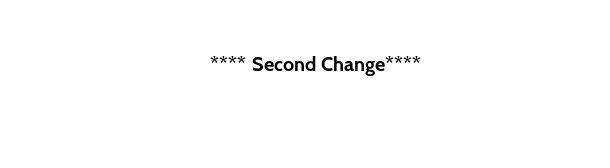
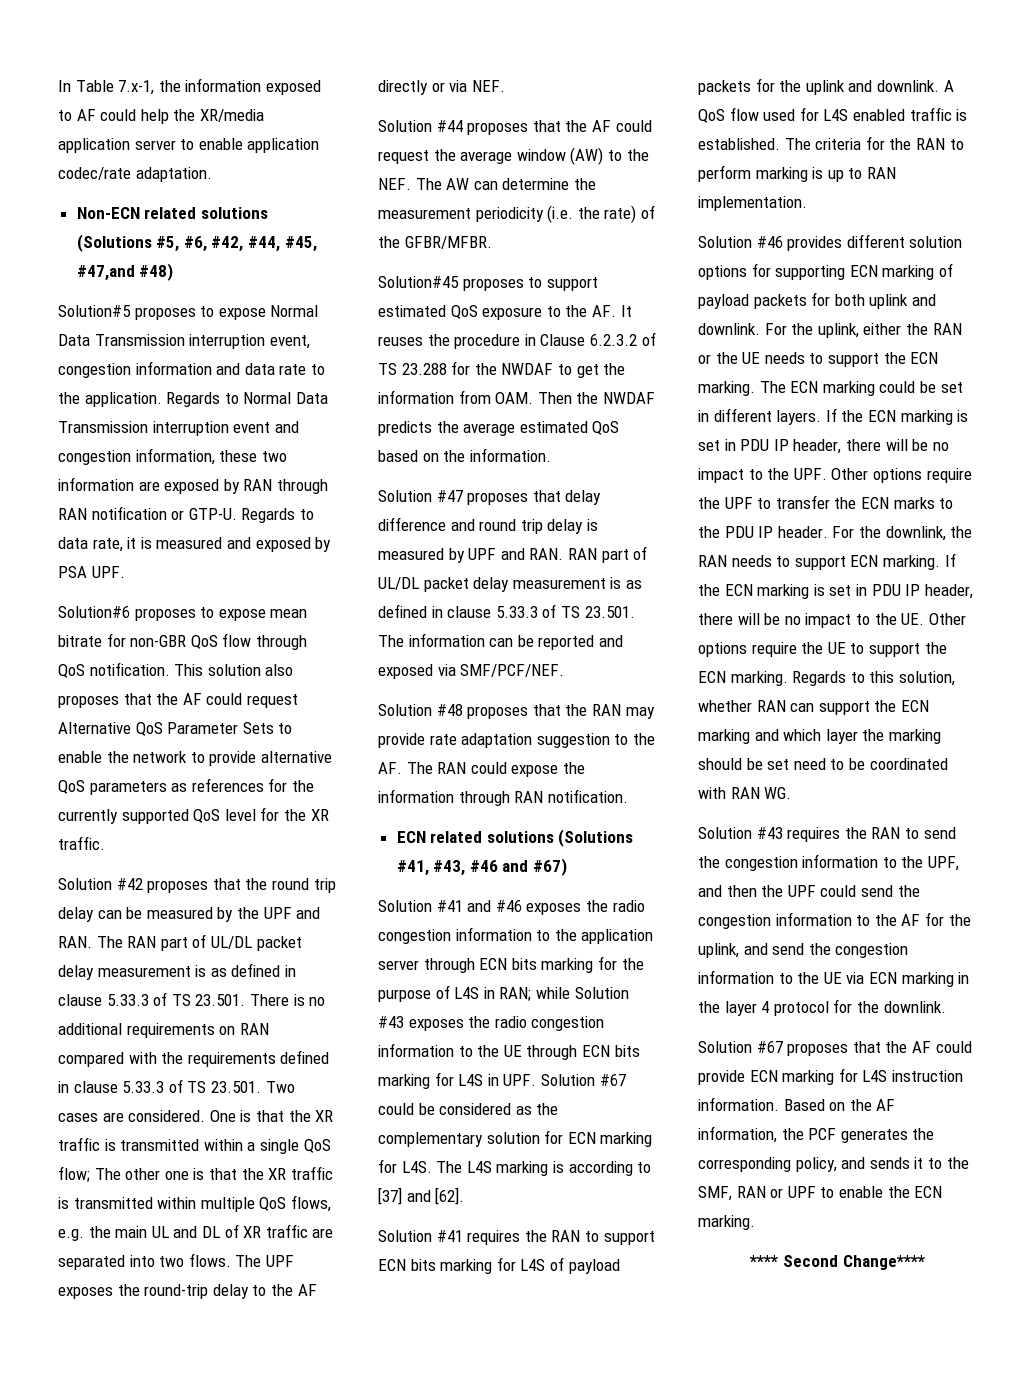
(210, 63) none -> [58,78,321,95] [58,109,264,124] [58,138,320,153] [58,167,212,182] [76,207,268,219] [76,234,317,252] [76,263,174,281] [58,305,319,320] [58,334,310,349] [58,361,325,378] [58,392,328,407] [58,421,299,436] [58,448,287,465] [58,477,328,494] [58,506,314,523] [58,537,332,552] [58,566,125,578] [58,606,308,621] [58,633,307,650] [58,662,294,678] [58,693,298,708] [58,722,293,736] [58,751,332,766] [58,778,314,795] [58,807,329,824] [58,836,105,850] [58,878,336,893] [58,907,321,922] [58,934,302,951] [58,963,296,980] [58,992,326,1006] [58,1023,269,1038] [58,1050,330,1067] [58,1079,295,1093] [58,1110,334,1122] [58,1137,331,1154] [58,1166,333,1182] [58,1195,331,1212] [58,1224,334,1241] [58,1253,294,1270] [58,1284,317,1299] [378,80,505,95] [378,120,652,135] [378,147,649,165] [378,178,596,190] [378,205,655,223] [378,236,492,249] [378,276,598,291] [378,305,632,320] [378,332,656,349] [378,361,626,378] [378,390,655,404] [378,421,620,436] [378,448,551,462] [378,490,602,505] [378,517,598,534] [378,546,648,563] [378,577,642,592] [378,604,635,618] [378,633,623,650] [378,664,565,679] [378,704,655,719] [378,733,655,748] [378,762,585,777] [378,789,628,806] [396,829,634,847] [396,858,568,876] [378,900,645,915] [378,927,654,944] [378,956,644,973] [378,985,629,1002] [378,1016,605,1031] [378,1043,640,1060] [378,1072,626,1089] [378,1103,559,1115] [378,1130,653,1147] [378,1159,652,1176] [378,1187,465,1205] [378,1230,655,1245] [378,1257,620,1274] [698,78,954,95] [698,107,968,123] [698,136,964,150] [698,165,896,182] [698,196,807,211] [698,234,963,251] [698,263,953,280] [698,292,936,309] [698,323,962,338] [698,352,939,367] [698,381,963,396] [698,408,969,425] [698,439,949,454] [698,468,972,483] [698,495,954,509] [698,526,973,541] [698,553,956,570] [698,584,973,599] [698,613,966,628] [698,642,947,657] [698,671,955,686] [698,700,929,715] [698,729,941,744] [698,758,948,770] [698,787,792,799] [698,827,956,842] [698,854,959,871] [698,885,920,897] [698,912,971,929] [698,943,909,958] [698,970,970,987] [698,999,946,1016] [698,1041,972,1056] [698,1068,963,1085] [698,1097,896,1111] [698,1126,935,1143] [698,1157,969,1172] [698,1186,943,1201] [698,1215,755,1230] In Table 7.x-1, the information exposed to AF could help the XR/media application server to enable application codec/rate adaptation. // Non-ECN related solutions (Solutions #5, #6, #42, #44, #45, #47,and #48) // Solution#5 proposes to expose Normal Data Transmission interruption event, congestion information and data rate to the application. Regards to Normal Data Transmission interruption event and congestion information, these two information are exposed by RAN through RAN notification or GTP-U. Regards to data rate, it is measured and exposed by PSA UPF. // Solution#6 proposes to expose mean bitrate for non-GBR QoS flow through QoS notification. This solution also proposes that the AF could request Alternative QoS Parameter Sets to enable the network to provide alternative QoS parameters as references for the currently supported QoS level for the XR traffic. // Solution #42 proposes that the round trip delay can be measured by the UPF and RAN. The RAN part of UL/DL packet delay measurement is as defined in clause 5.33.3 of TS 23.501. There is no additional requirements on RAN compared with the requirements defined in clause 5.33.3 of TS 23.501. Two cases are considered. One is that the XR traffic is transmitted within a single QoS flow; The other one is that the XR traffic is transmitted within multiple QoS flows, e.g. the main UL and DL of XR traffic are separated into two flows. The UPF exposes the round-trip delay to the AF directly or via NEF. // Solution #44 proposes that the AF could request the average window (AW) to the NEF. The AW can determine the measurement periodicity (i.e. the rate) of the GFBR/MFBR. // Solution#45 proposes to support estimated QoS exposure to the AF. It reuses the procedure in Clause 6.2.3.2 of TS 23.288 for the NWDAF to get the information from OAM. Then the NWDAF predicts the average estimated QoS based on the information. // Solution #47 proposes that delay difference and round trip delay is measured by UPF and RAN. RAN part of UL/DL packet delay measurement is as defined in clause 5.33.3 of TS 23.501. The information can be reported and exposed via SMF/PCF/NEF. // Solution #48 proposes that the RAN may provide rate adaptation suggestion to the AF. The RAN could expose the information through RAN notification. // ECN related solutions (Solutions #41, #43, #46 and #67) // Solution #41 and #46 exposes the radio congestion information to the application server through ECN bits marking for the purpose of L4S in RAN; while Solution #43 exposes the radio congestion information to the UE through ECN bits marking for L4S in UPF. Solution #67 could be considered as the complementary solution for ECN marking for L4S. The L4S marking is according to [37] and [62]. // Solution #41 requires the RAN to support ECN bits marking for L4S of payload packets for the uplink and downlink. A QoS flow used for L4S enabled traffic is established. The criteria for the RAN to perform marking is up to RAN implementation. // Solution #46 provides different solution options for supporting ECN marking of payload packets for both uplink and downlink. For the uplink, either the RAN or the UE needs to support the ECN marking. The ECN marking could be set in different layers. If the ECN marking is set in PDU IP header, there will be no impact to the UPF. Other options require the UPF to transfer the ECN marks to the PDU IP header. For the downlink, the RAN needs to support ECN marking. If the ECN marking is set in PDU IP header, there will be no impact to the UE. Other options require the UE to support the ECN marking. Regards to this solution, whether RAN can support the ECN marking and which layer the marking should be set need to be coordinated with RAN WG. // Solution #43 requires the RAN to send the congestion information to the UPF, and then the UPF could send the congestion information to the AF for the uplink, and send the congestion information to the UE via ECN marking in the layer 4 protocol for the downlink. // Solution #67 proposes that the AF could provide ECN marking for L4S instruction information. Based on the AF information, the PCF generates the corresponding policy, and sends it to the SMF, RAN or UPF to enable the ECN marking. //

